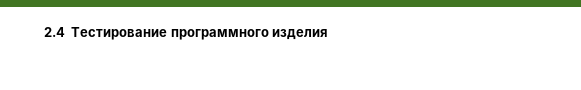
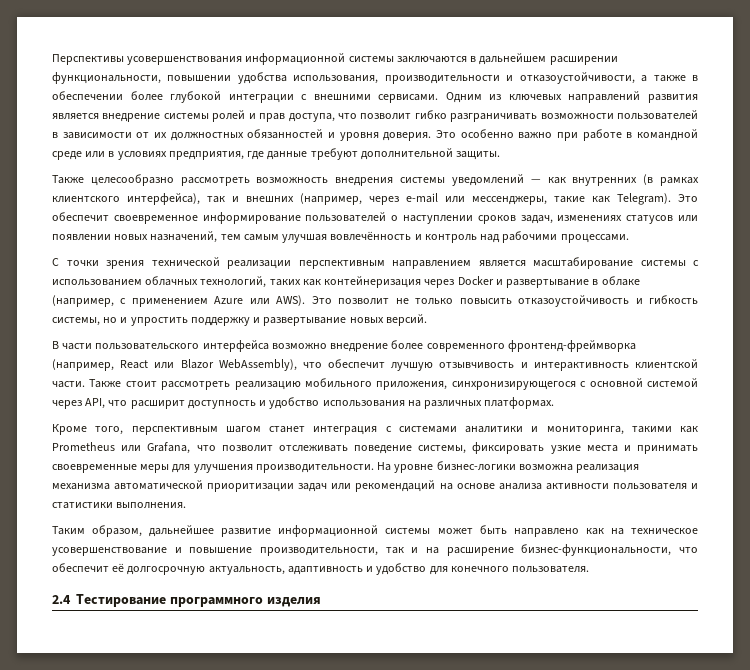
(44, 32) none -> [52,53,618,65] [52,72,699,84] [52,91,698,103] [52,110,698,122] [52,129,699,141] [52,148,501,160] [52,174,700,186] [52,193,698,205] [52,212,698,224] [52,231,629,243] [52,257,699,269] [52,276,640,288] [52,295,698,307] [52,314,427,326] [52,340,636,352] [52,359,698,371] [52,378,698,390] [52,397,555,409] [52,424,698,435] [52,442,698,454] [52,461,640,473] [52,480,698,492] [52,502,187,509] [52,525,698,537] [52,544,699,556] [52,563,590,575] Перспективы усовершенствования информационной системы заключаются в дальнейшем расширении функциональности, повышении удобства использования, производительности и отказоустойчивости, а также в обеспечении более глубокой интеграции с внешними сервисами. Одним из ключевых направлений развития является внедрение системы ролей и прав доступа, что позволит гибко разграничивать возможности пользователей в зависимости от их должностных обязанностей и уровня доверия. Это особенно важно при работе в командной среде или в условиях предприятия, где данные требуют дополнительной защиты. // Также целесообразно рассмотреть возможность внедрения системы уведомлений — как внутренних (в рамках клиентского интерфейса), так и внешних (например, через e-mail или мессенджеры, такие как Telegram). Это обеспечит своевременное информирование пользователей о наступлении сроков задач, изменениях статусов или появлении новых назначений, тем самым улучшая вовлечённость и контроль над рабочими процессами. // С точки зрения технической реализации перспективным направлением является масштабирование системы с использованием облачных технологий, таких как контейнеризация через Docker и развертывание в облаке (например, с применением Azure или AWS). Это позволит не только повысить отказоустойчивость и гибкость системы, но и упростить поддержку и развертывание новых версий. // В части пользовательского интерфейса возможно внедрение более современного фронтенд-фреймворка (например, React или Blazor WebAssembly), что обеспечит лучшую отзывчивость и интерактивность клиентской части. Также стоит рассмотреть реализацию мобильного приложения, синхронизирующегося с основной системой через API, что расширит доступность и удобство использования на различных платформах. // Кроме того, перспективным шагом станет интеграция с системами аналитики и мониторинга, такими как Prometheus или Grafana, что позволит отслеживать поведение системы, фиксировать узкие места и принимать своевременные меры для улучшения производительности. На уровне бизнес-логики возможна реализация механизма автоматической приоритизации задач или рекомендаций на основе анализа активности пользователя и статистики выполнения. // Таким образом, дальнейшее развитие информационной системы может быть направлено как на техническое усовершенствование и повышение производительности, так и на расширение бизнес-функциональности, что обеспечит её долгосрочную актуальность, адаптивность и удобство для конечного пользователя. //

